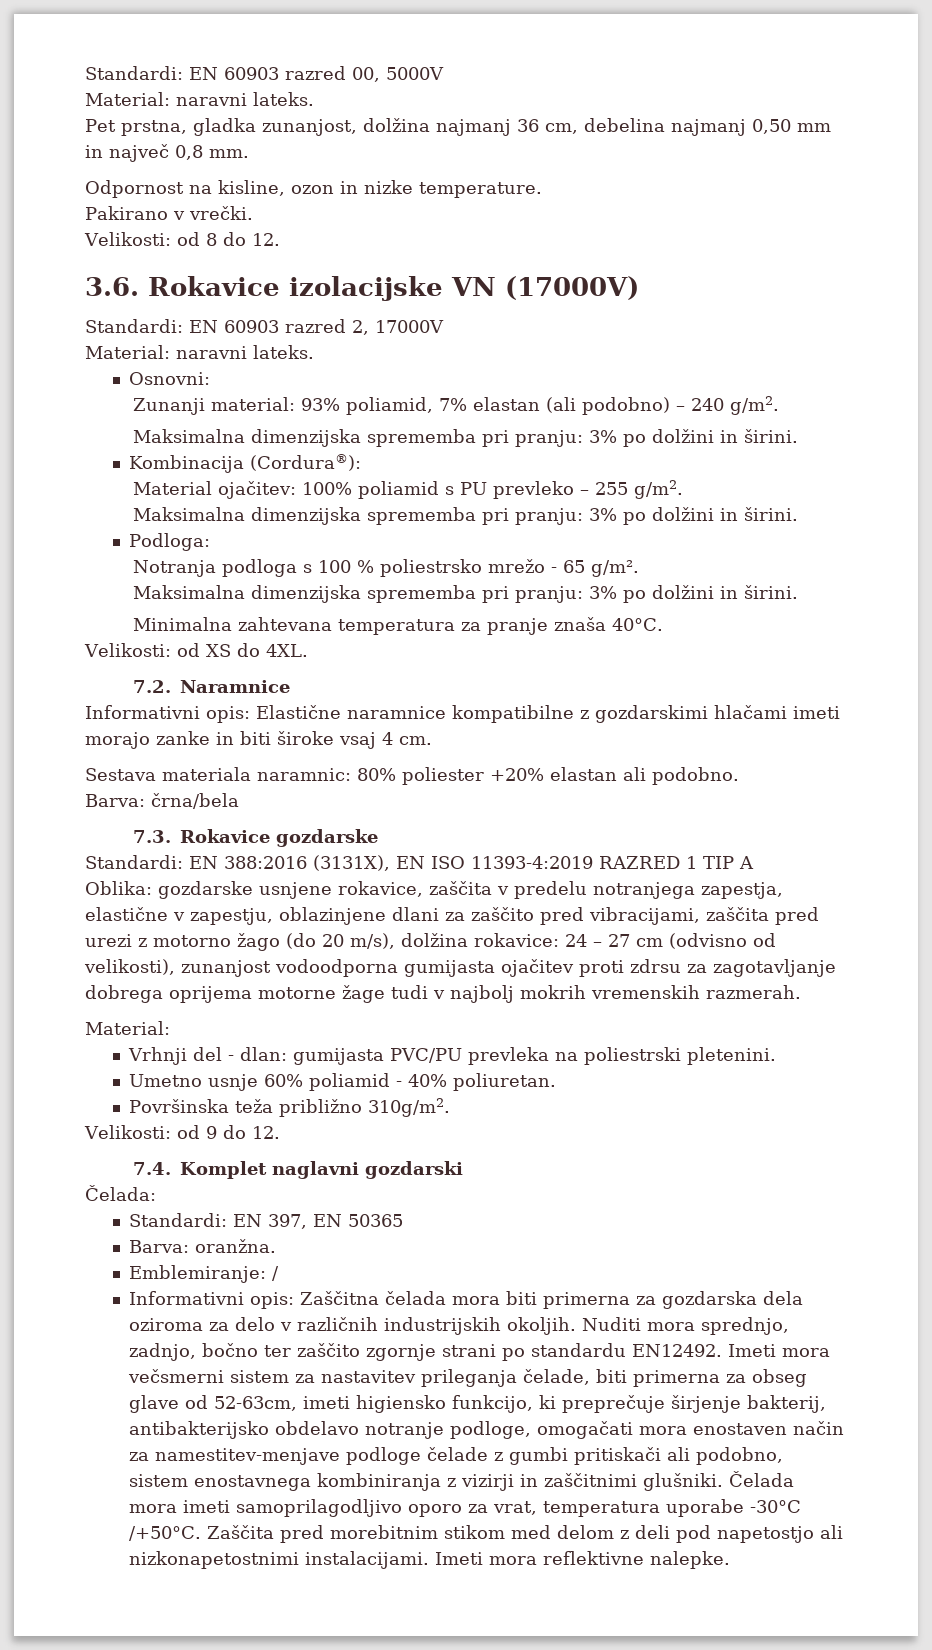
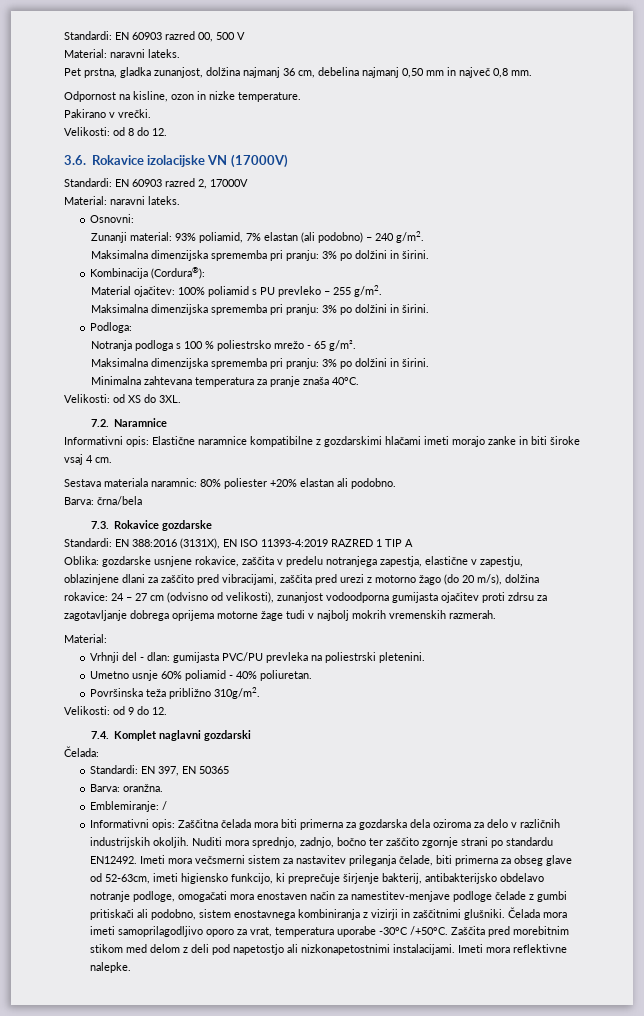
[386,67,444,80] 5000V -> [216,32,245,40] 500 V
[265,644,308,657] 4XL. -> [159,395,181,403] 3XL.

